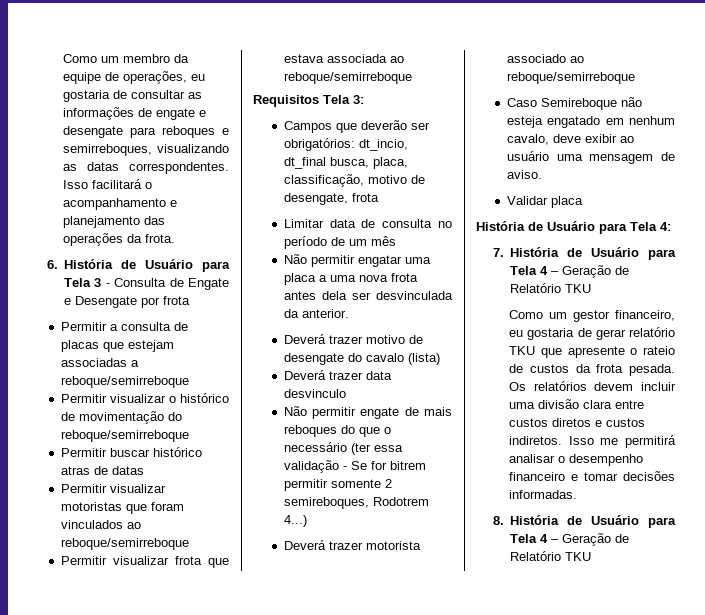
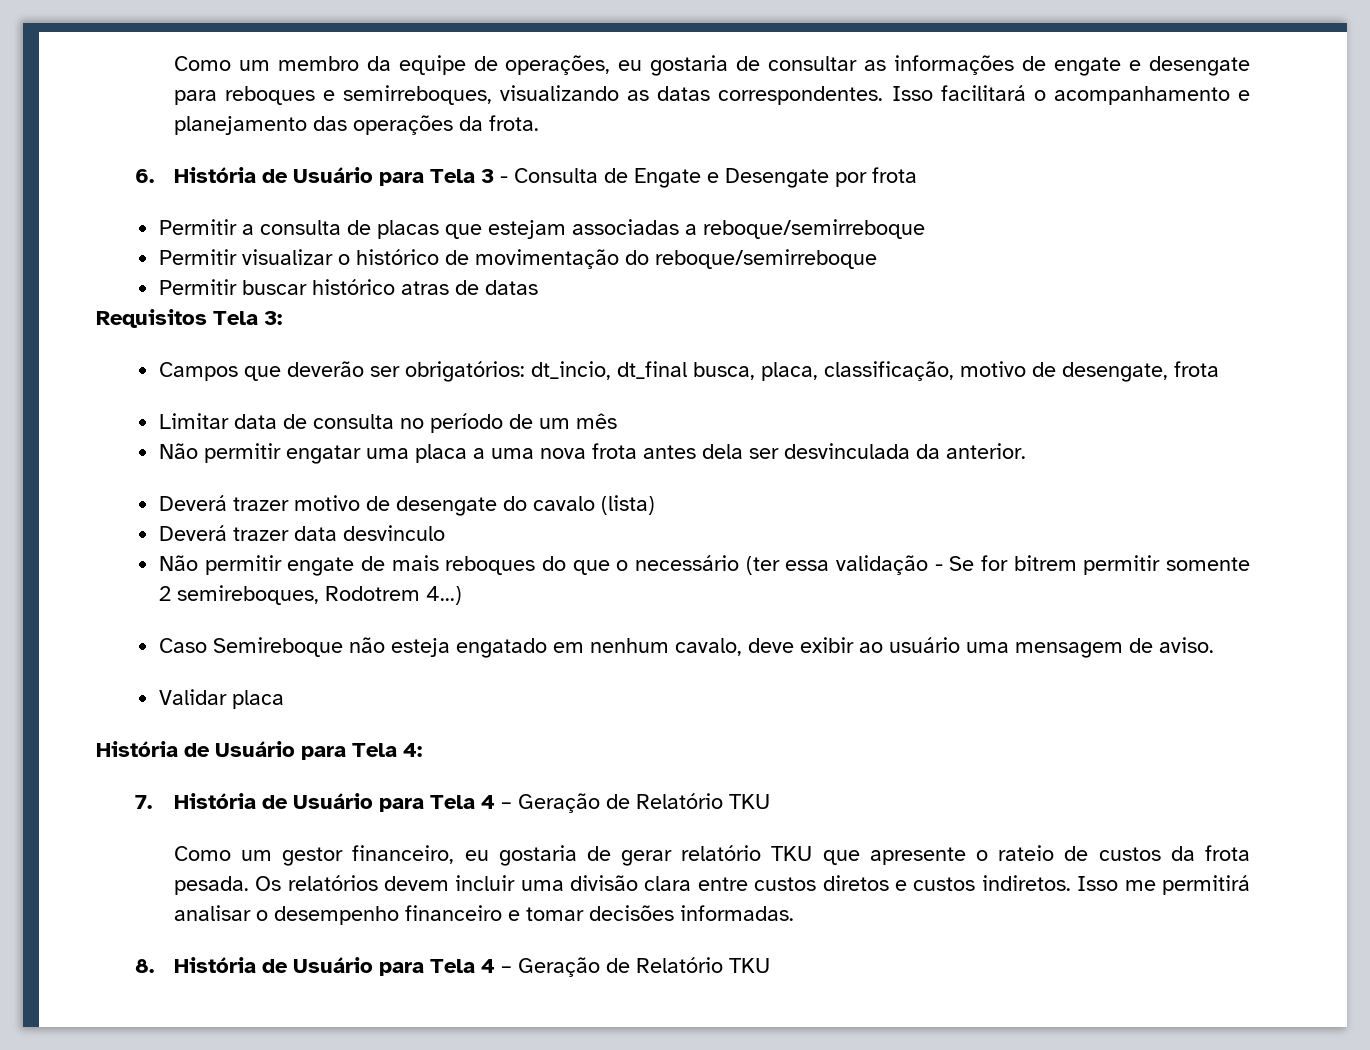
[60,484,166,493] [60,502,184,514] [60,520,141,529] [60,538,189,550] [60,556,229,568] [283,54,404,63] [283,72,412,84] // Permitir visualizar motoristas que foram vinculados ao reboque/semirreboque // Permitir visualizar frota que estava associada ao reboque/semirreboque -> (539, 287) none
[283,540,421,550] [506,54,584,63] [506,72,635,84] // Deverá trazer motorista associado ao reboque/semirreboque -> (463, 595) none

